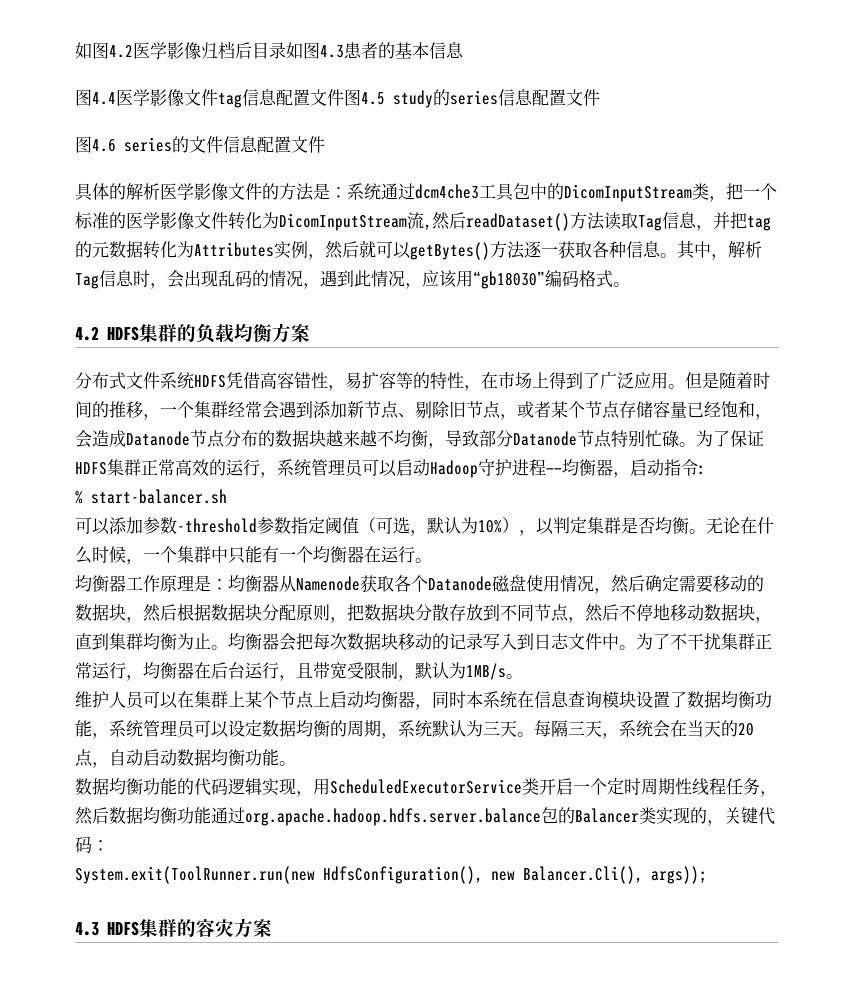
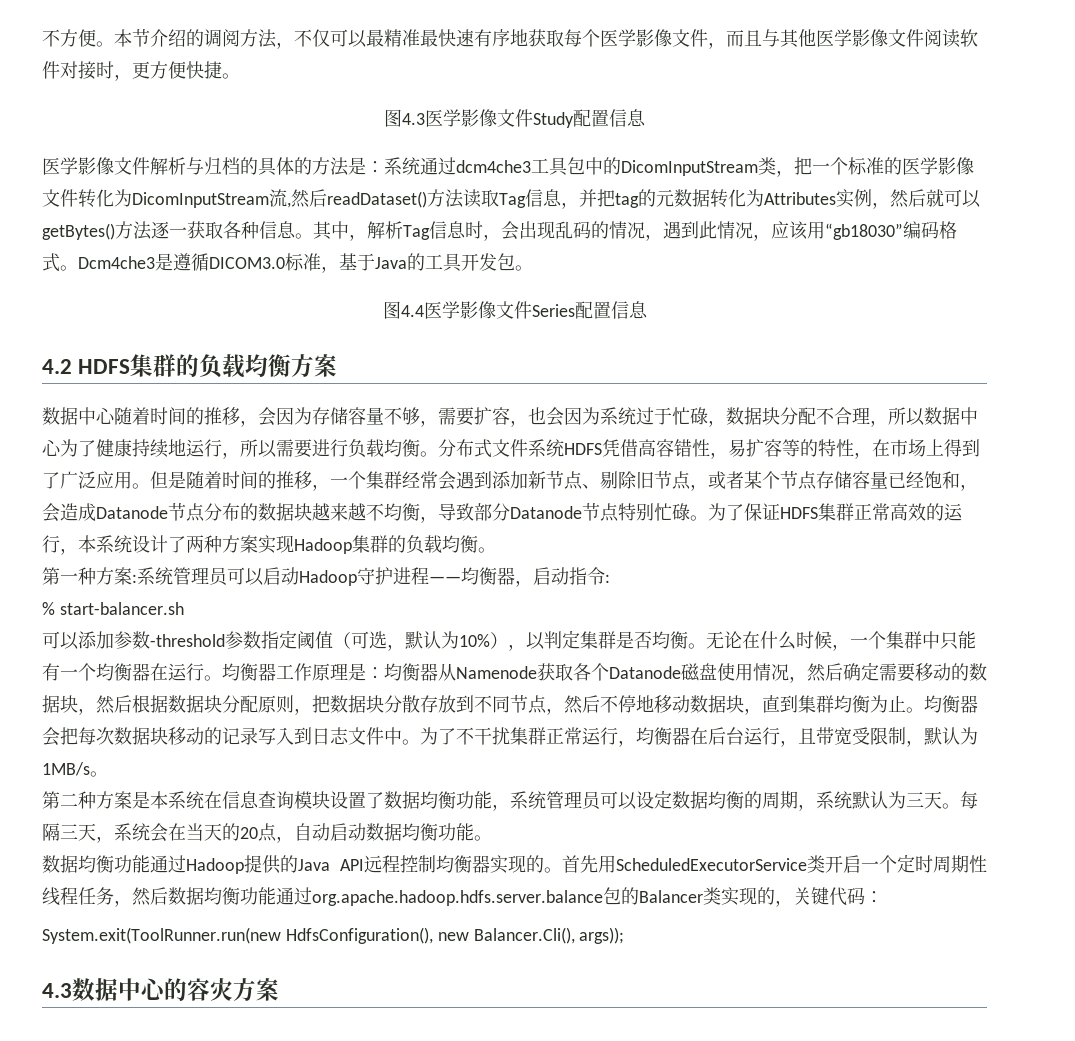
[75,42,464,60] [75,89,600,108] [75,136,325,153] [75,183,262,201] 如图4.2医学影像归档后目录如图4.3患者的基本信息 // 图4.4医学影像文件tag信息配置文件图4.5 study的series信息配置文件 // 图4.6 series的文件信息配置文件 // 具体的解析医学影像文件 -> [42,29,978,49] [42,61,240,81] [384,109,646,128] [42,157,294,176] 不方便。本节介绍的调阅方法，不仅可以最精准最快速有序地获取每个医学影像文件，而且与其他医学影像文件阅读软件对接时，更方便快捷。 // 图4.3医学影像文件Study配置信息 // 医学影像文件解析与归档的具体
(630, 284) none -> [78,253,533,273] [382,301,648,319] Dcm4che3是遵循DICOM3.0标准，基于Java的工具开发包。 // 图4.4医学影像文件Series配置信息
(310, 333) none -> [42,407,978,427] [42,439,438,459] 数据中心随着时间的推移，会因为存储容量不够，需要扩容，也会因为系统过于忙碌，数据块分配不合理，所以数据中心为了健康持续地运行，所以需要进行负载均衡。
(277, 475) none -> [78,535,496,554] [42,567,137,585] 本系统设计了两种方案实现Hadoop集群的负载均衡。 // 第一种方案:
(432, 560) // -> (222, 678) none
[75,691,466,710] 维护人员可以在集群上某个节点上启动均衡器，同时 -> [42,791,150,809] 第二种方案是
[177,778,313,797] 的代码逻辑实现， -> [150,855,598,874] 通过Hadoop提供的Java API远程控制均衡器实现的。首先
[107,919,177,937] HDFS集群 -> [72,978,167,1001] 数据中心

